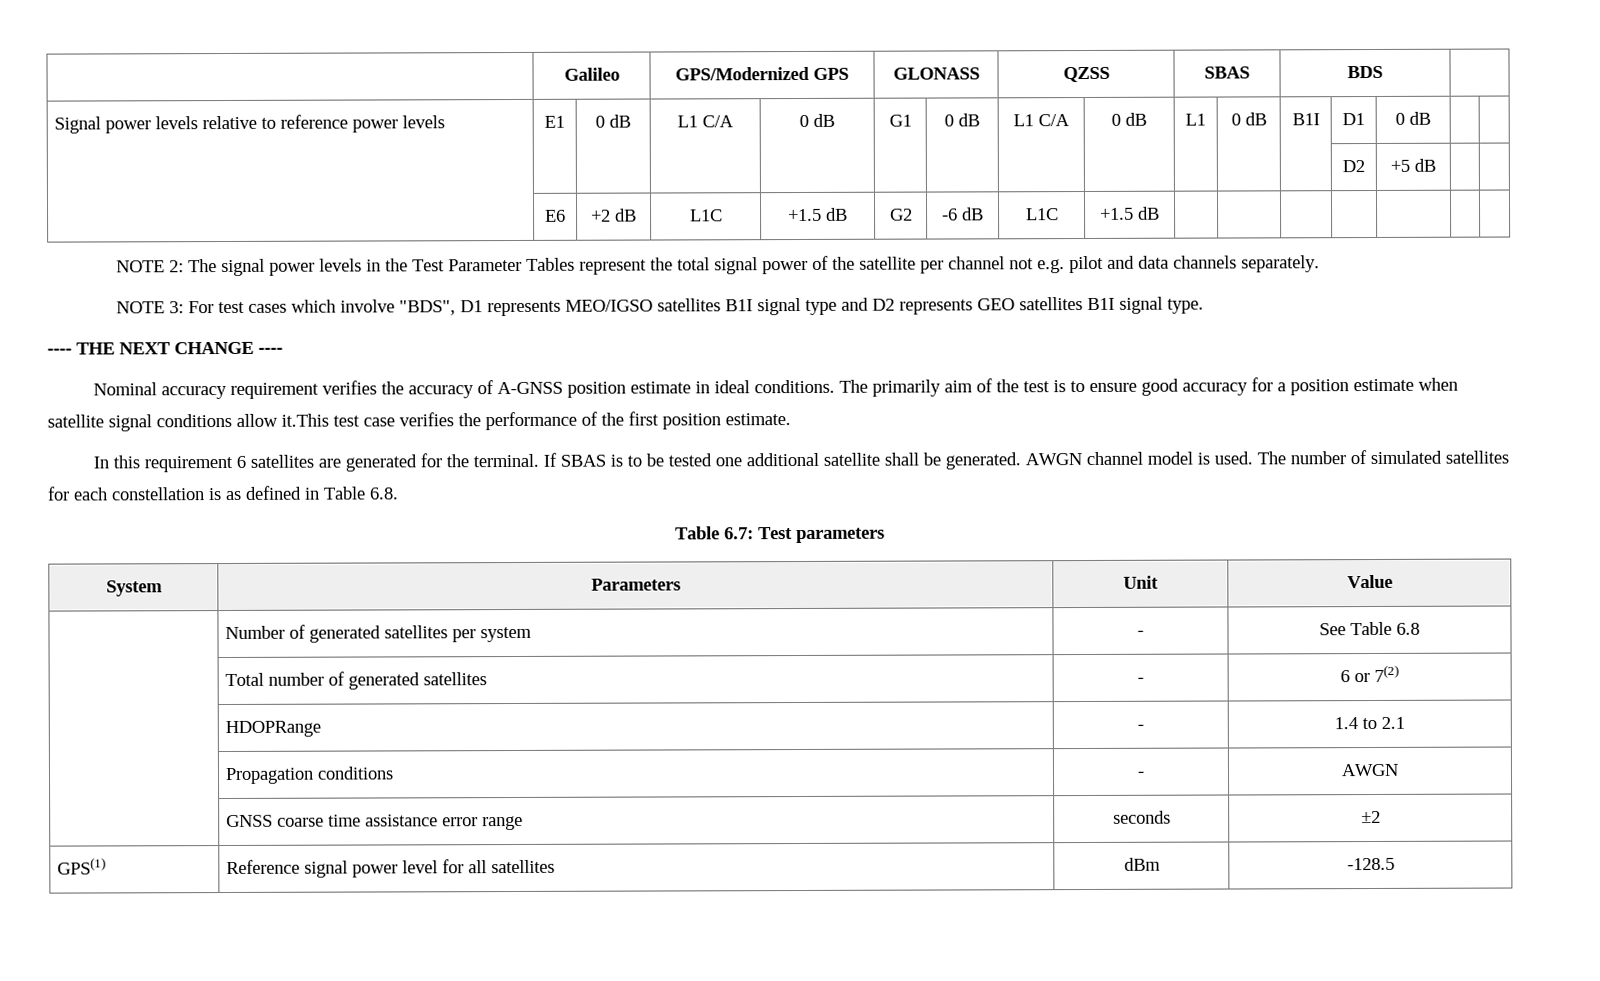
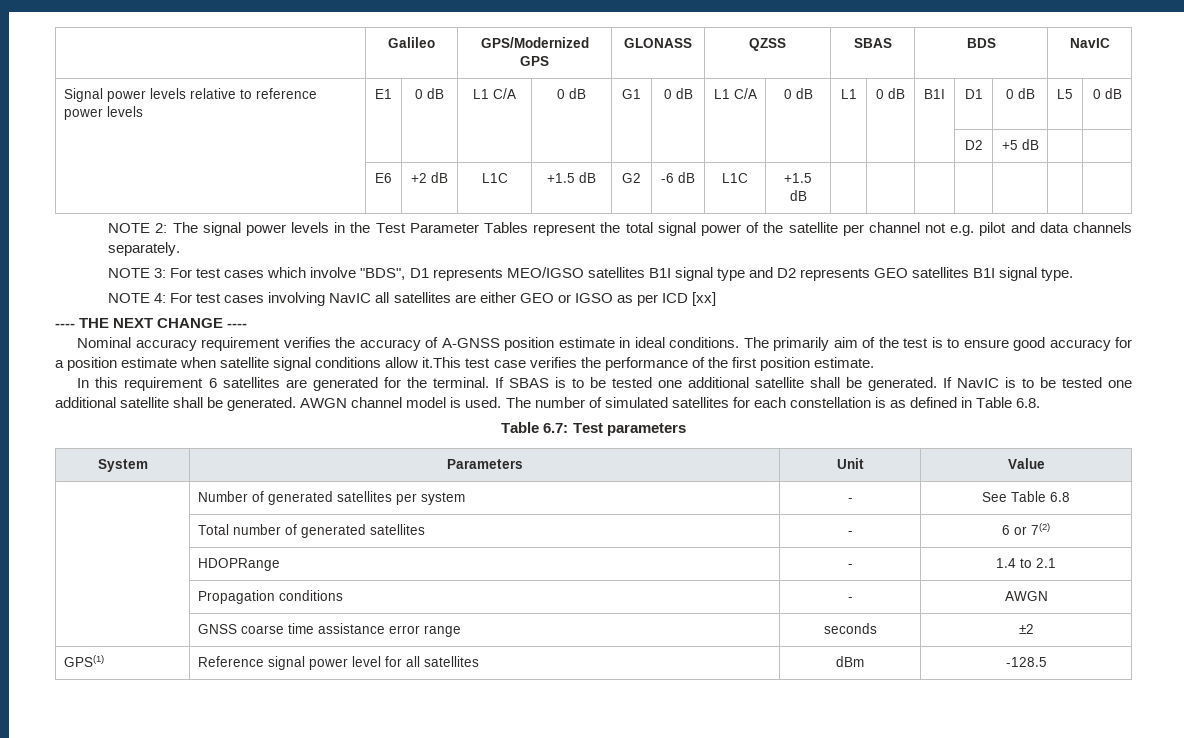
(1383, 72) none -> [1069,38,1110,48] NavIC
(1431, 118) | -> [1057,89,1073,99] [1092,88,1122,99] L5 | 0 dB
(1204, 306) none -> [108,292,716,306] // NOTE 4: For test cases involving NavIC all satellites are either GEO or IGSO as per ICD [xx]
(1021, 461) none -> [942,377,1133,388] [55,397,297,411] If NavIC is to be tested one additional satellite shall be generated.

